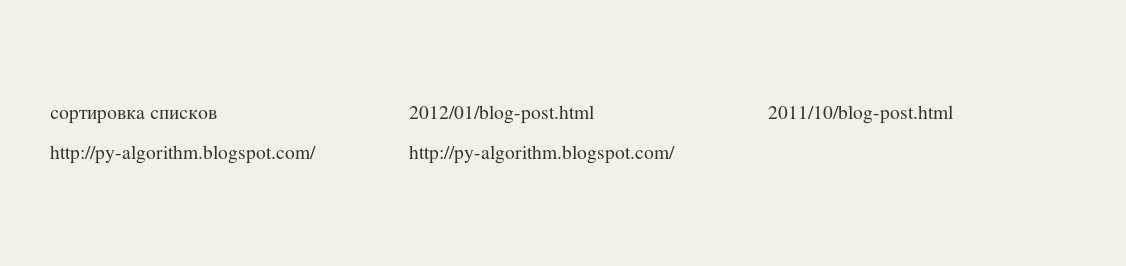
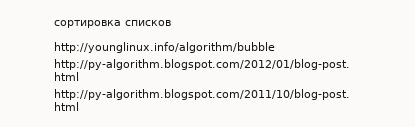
(218, 114) none -> [54,42,275,53] // http://younglinux.info/algorithm/bubble

